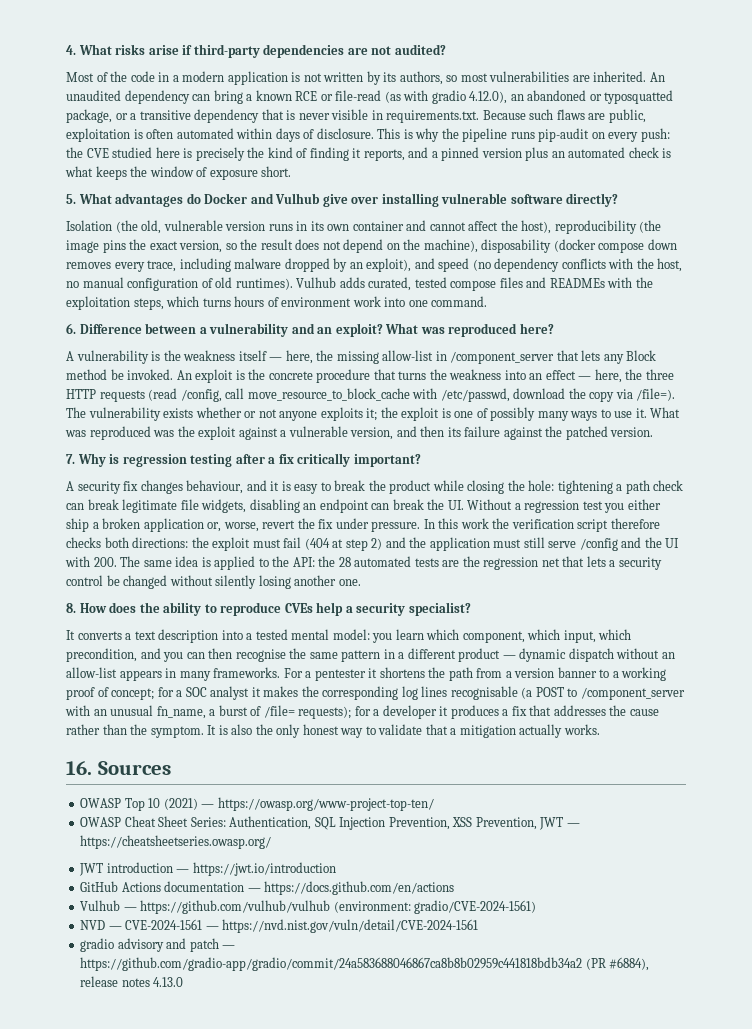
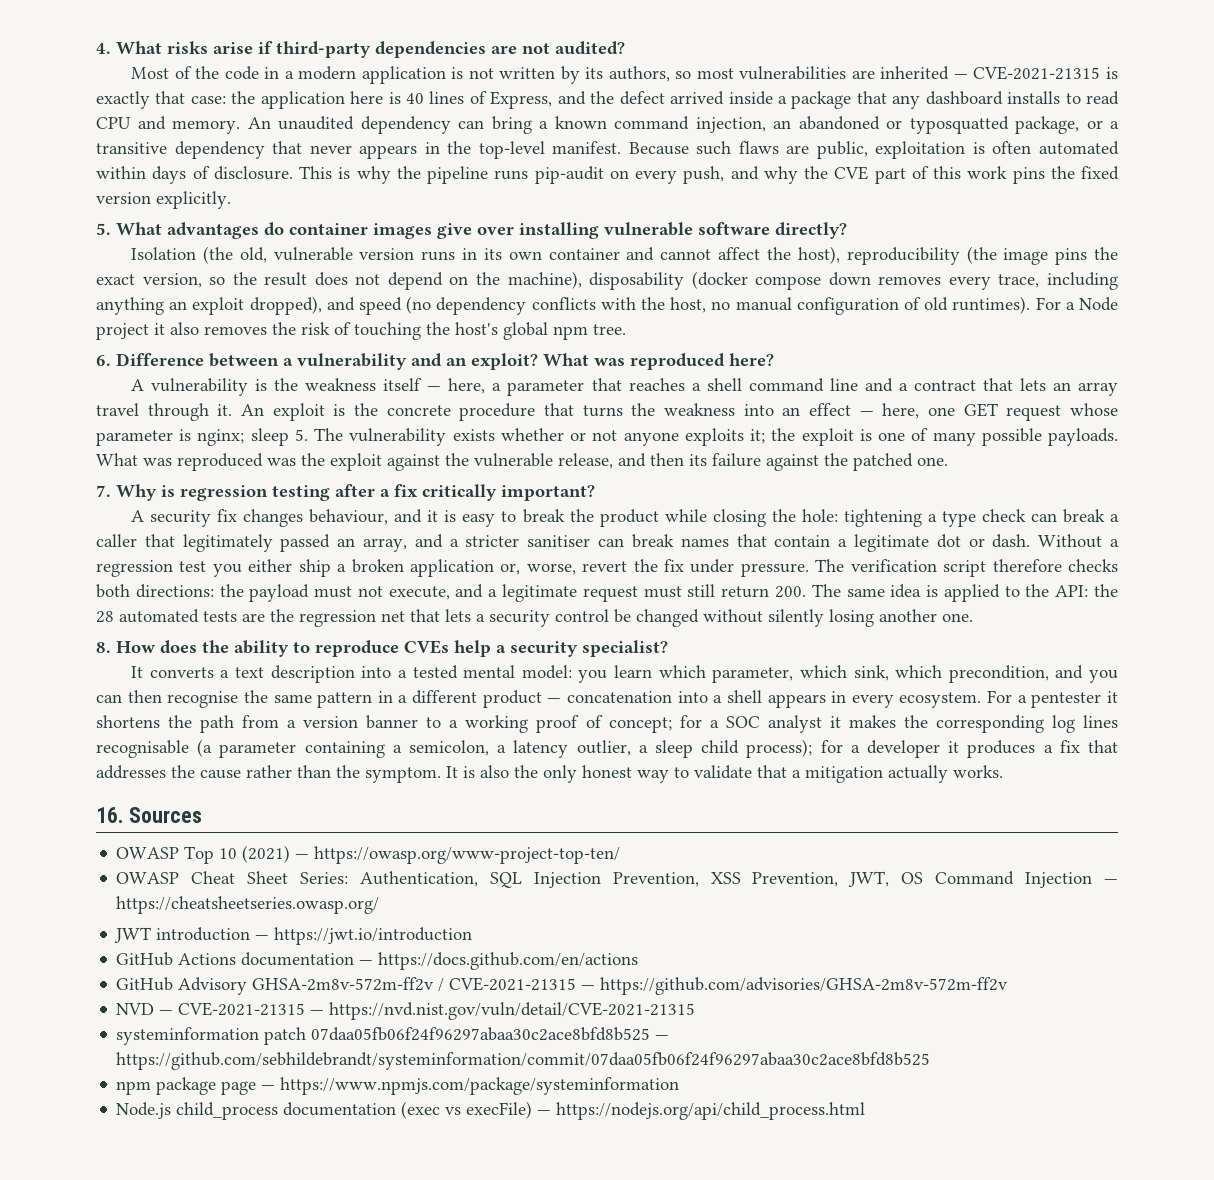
[593,71,647,82] inherited. -> [880,66,1118,80] [96,91,1119,109] [96,116,240,134] inherited — CVE-2021-21315 is exactly that case: the application here is 40 lines of Express, and the defect arrived inside a package that any dashboard installs to read CPU and memory.
[295,90,508,104] RCE or file-read (as with gradio 4.12.0), -> [614,116,766,133] command injection,
[286,109,480,123] is never visible in requirements.txt. -> [309,141,622,159] never appears in the top-level manifest.
[640,128,670,142] [66,147,672,161] [65,166,292,180] push: the CVE studied here is precisely the kind of finding it reports, and a pinned version plus an automated check is what keeps the window of exposure short. -> [683,166,1119,184] [96,191,231,209] push, and why the CVE part of this work pins the fixed version explicitly.
[204,193,321,204] Docker and Vulhub -> [289,223,432,239] container images
[234,258,412,272] malware dropped by an exploit), -> [96,296,322,315] anything an exploit dropped),
[296,277,653,291] [66,296,488,310] Vulhub adds curated, tested compose files and READMEs with the exploitation steps, which turns hours of environment work into one command. -> [1035,297,1119,311] [96,322,626,340] For a Node project it also removes the risk of touching the host's global npm tree.
[316,350,657,364] [66,369,174,380] the missing allow-list in /component_server that lets any Block method be invoked. -> [492,378,1118,396] [96,403,233,421] a parameter that reaches a shell command line and a contract that lets an array travel through it.
[625,369,674,380] [66,388,676,402] the three HTTP requests (read /config, call move_resource_to_block_cache with /etc/passwd, download the copy via /file=). -> [927,403,1118,421] [96,428,308,446] one GET request whose parameter is nginx; sleep 5.
[490,407,647,421] possibly many ways to use it. -> [932,428,1118,446] many possible payloads.
[280,426,394,440] a vulnerable version, -> [445,453,613,469] the vulnerable release,
[610,427,654,437] version. -> [917,457,948,466] one.
[625,480,650,494] path -> [941,511,976,527] type
[122,499,464,513] legitimate file widgets, disabling an endpoint can break the UI. -> [1110,514,1120,522] [96,534,1031,552] a caller that legitimately passed an array, and a stricter sanitiser can break names that contain a legitimate dot or dash.
[423,518,510,529] In this work the -> [815,559,845,572] The
[212,537,680,551] [65,556,90,567] exploit must fail (404 at step 2) and the application must still serve /config and the UI with -> [249,584,770,602] payload must not execute, and a legitimate request must still return
[462,629,596,643] component, which input, -> [712,665,889,683] parameter, which sink,
[519,648,675,662] [66,667,281,681] dynamic dispatch without an allow-list appears in many frameworks. -> [566,690,982,708] concatenation into a shell appears in every ecosystem.
[535,687,685,700] [65,705,352,719] POST to /component_server with an unusual fn_name, a burst of /file= requests); -> [219,739,813,758] parameter containing a semicolon, a latency outlier, a sleep child process);
[539,817,564,830] JWT -> [848,871,1093,888] JWT, OS Command Injection
[80,900,537,914] [80,919,479,933] [80,938,236,952] [80,957,650,971] [80,976,184,987] Vulhub — https://github.com/vulhub/vulhub (environment: gradio/CVE-2024-1561) // NVD — CVE-2024-1561 — https://nvd.nist.gov/vuln/detail/CVE-2024-1561 // gradio advisory and patch — https://github.com/gradio-app/gradio/commit/24a583688046867ca8b8b02959c441818bdb34a2 (PR #6884), release notes 4.13.0 -> [116,977,1009,995] [116,1002,696,1020] [116,1027,670,1045] [116,1052,931,1070] [116,1077,680,1095] [116,1101,866,1120] GitHub Advisory GHSA-2m8v-572m-ff2v / CVE-2021-21315 — https://github.com/advisories/GHSA-2m8v-572m-ff2v // NVD — CVE-2021-21315 — https://nvd.nist.gov/vuln/detail/CVE-2021-21315 // systeminformation patch 07daa05fb06f24f96297abaa30c2ace8bfd8b525 — https://github.com/sebhildebrandt/systeminformation/commit/07daa05fb06f24f96297abaa30c2ace8bfd8b525 // npm package page — https://www.npmjs.com/package/systeminformation // Node.js child_process documentation (exec vs execFile) — https://nodejs.org/api/child_process.html

